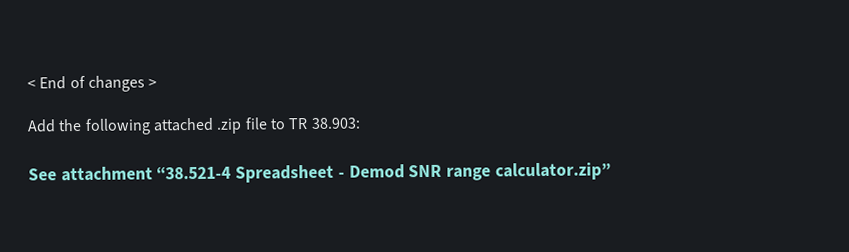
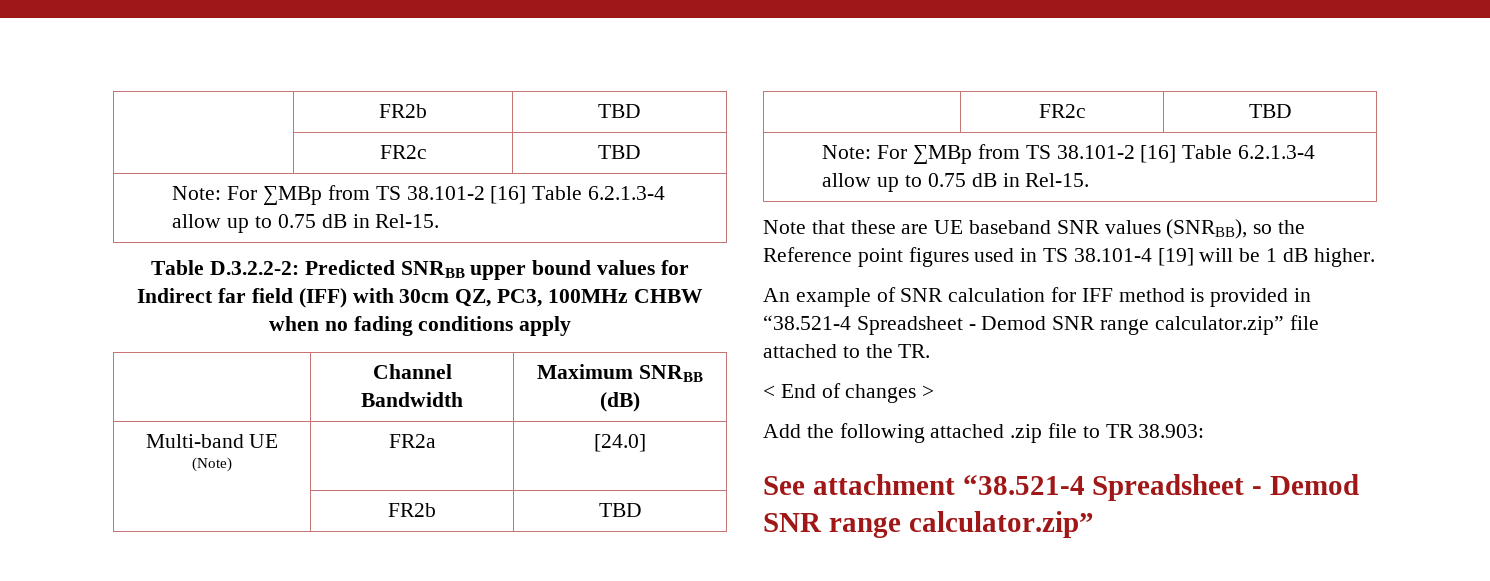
(27, 84) none -> [379,104,427,118] [598,104,641,118] [379,145,427,159] [598,145,641,159] [172,185,665,205] [172,214,440,233] [151,260,689,280] [137,288,703,308] [268,316,572,336] [372,364,452,379] [361,392,463,407] [537,364,703,382] [600,392,640,412] [145,434,279,448] [192,457,232,472] [388,434,436,448] [594,434,646,452] [388,503,436,517] [598,503,642,517] [1038,104,1086,118] [1248,104,1292,118] [822,144,1315,164] [822,173,1090,192] [763,219,1306,239] [763,247,1375,267] [763,287,1312,307] [763,315,1319,335] [763,344,931,358] | FR2b | TBD // | FR2c | TBD // Note: For ∑MBp from TS 38.101-2 [16] Table 6.2.1.3-4 allow up to 0.75 dB in Rel-15. // Table D.3.2.2-2: Predicted SNRBB upper bound values for Indirect far field (IFF) with 30cm QZ, PC3, 100MHz CHBW when no fading conditions apply // | Channel Bandwidth | Maximum SNRBB (dB) // Multi-band UE (Note) | FR2a | [24.0] // | FR2b | TBD // | FR2c | TBD // Note: For ∑MBp from TS 38.101-2 [16] Table 6.2.1.3-4 allow up to 0.75 dB in Rel-15. // Note that these are UE baseband SNR values (SNRBB), so the Reference point figures used in TS 38.101-4 [19] will be 1 dB higher. // An example of SNR calculation for IFF method is provided in “38.521-4 Spreadsheet - Demod SNR range calculator.zip” file attached to the TR. //

